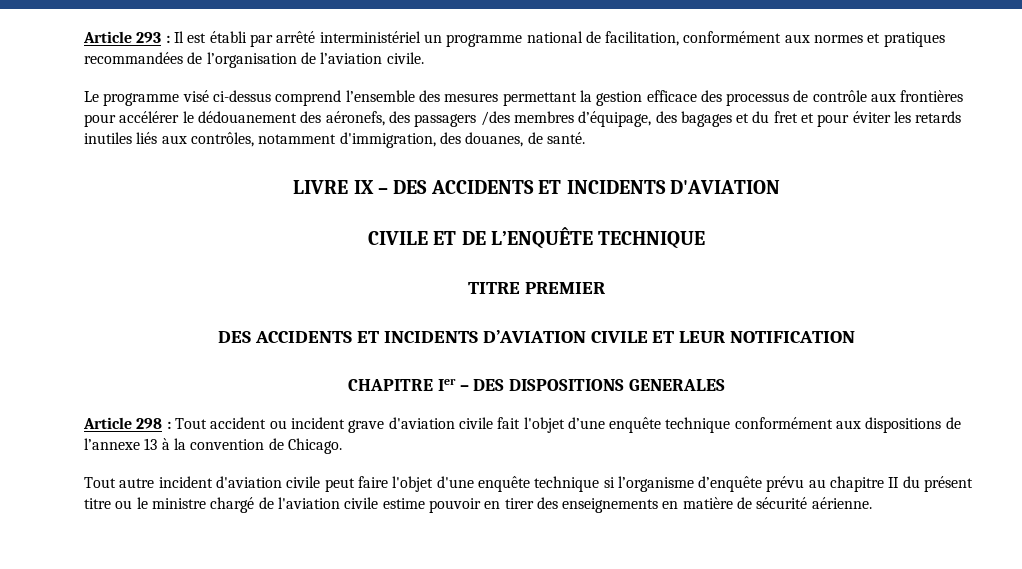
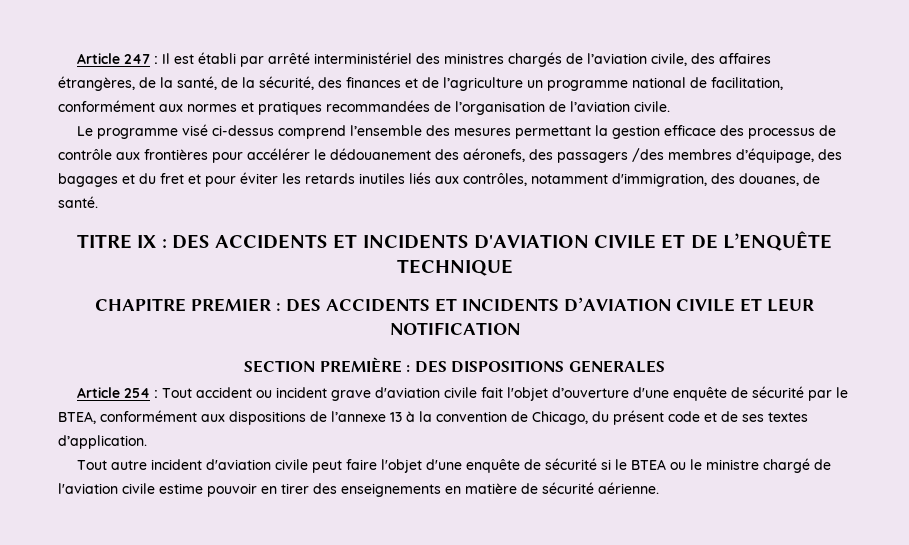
[83,31,162,43] Article 293 -> [76,53,150,64] Article 247
(421, 37) none -> [415,52,771,67] [58,76,523,91] des ministres chargés de l’aviation civile, des affaires étrangères, de la santé, de la sécurité, des finances et de l’agriculture
[293,180,780,194] LIVRE IX – DES ACCIDENTS ET INCIDENTS D'AVIATION // -> [77,234,589,249] TITRE IX : DES ACCIDENTS ET INCIDENTS D'AVIATION
[468,282,521,294] TITRE -> [95,298,186,312] CHAPITRE
(605, 288) // -> [276,303,281,311] :
[348,378,469,391] CHAPITRE Ier – -> [244,357,411,373] SECTION PREMIÈRE :
[136,418,163,429] 298 -> [123,388,150,398] 254
[567,417,731,433] d’une enquête technique -> [551,386,848,401] [58,411,96,424] d’ouverture d'une enquête de sécurité par le BTEA,
[287,438,342,454] Chicago. -> [532,410,808,425] [58,435,147,449] Chicago, du présent code et de ses textes d’application.
[534,476,974,492] [84,498,111,509] technique si l’organisme d’enquête prévu au chapitre II du présent titre -> [523,458,666,470] de sécurité si le BTEA

